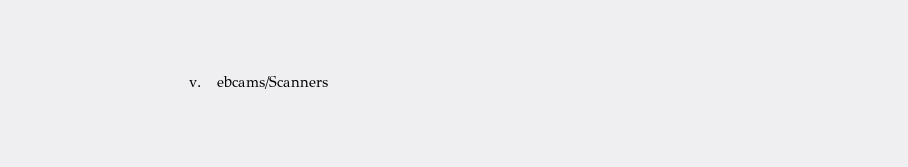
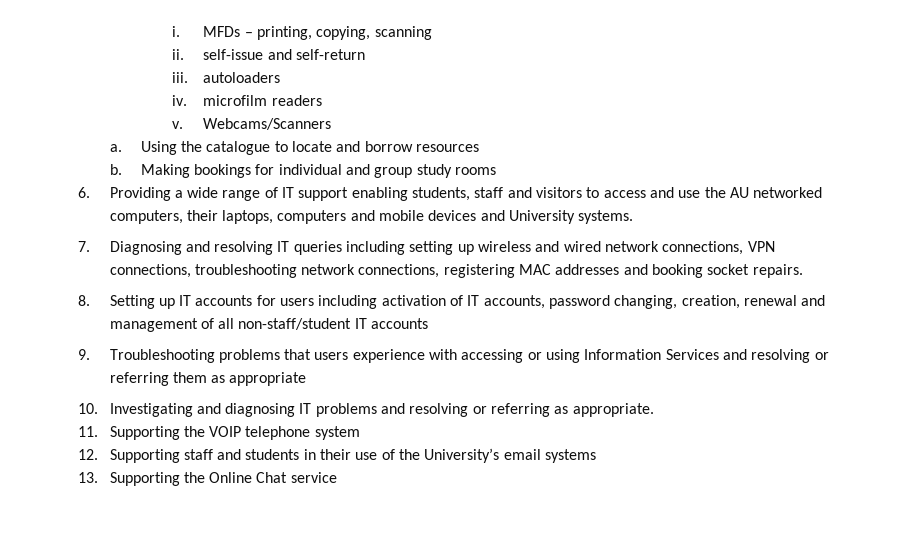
[188,75,328,89] v. ebcams/Scanners -> [172,26,432,40] [172,49,365,60] [172,72,281,83] [172,95,322,106] [172,118,332,130] [109,141,480,155] [109,164,497,178] [78,187,823,201] [109,210,634,224] [78,241,775,255] [109,264,803,278] [78,295,826,309] [109,318,429,332] [78,349,829,363] [109,372,307,386] [78,403,654,417] [78,426,360,440] [78,448,597,463] [78,472,337,486] i. MFDs – printing, copying, scanning // ii. self-issue and self-return // iii. autoloaders // iv. microfilm readers // v. Webcams/Scanners // a. Using the catalogue to locate and borrow resources // b. Making bookings for individual and group study rooms // 6. Providing a wide range of IT support enabling students, staff and visitors to access and use the AU networked computers, their laptops, computers and mobile devices and University systems. // 7. Diagnosing and resolving IT queries including setting up wireless and wired network connections, VPN connections, troubleshooting network connections, registering MAC addresses and booking socket repairs. // 8. Setting up IT accounts for users including activation of IT accounts, password changing, creation, renewal and management of all non-staff/student IT accounts // 9. Troubleshooting problems that users experience with accessing or using Information Services and resolving or referring them as appropriate // 10. Investigating and diagnosing IT problems and resolving or referring as appropriate. // 11. Supporting the VOIP telephone system // 12. Supporting staff and students in their use of the University’s email systems // 13. Supporting the Online Chat service

